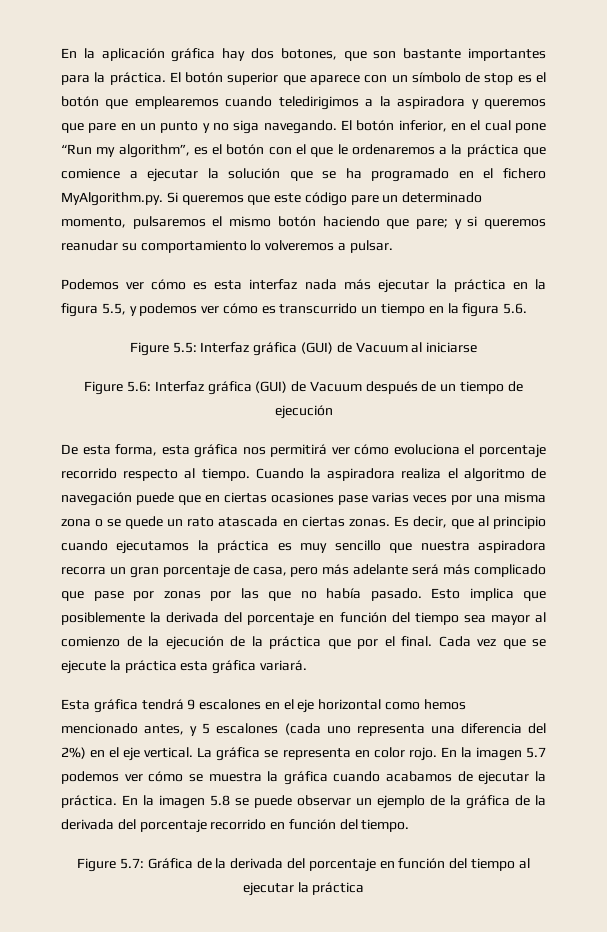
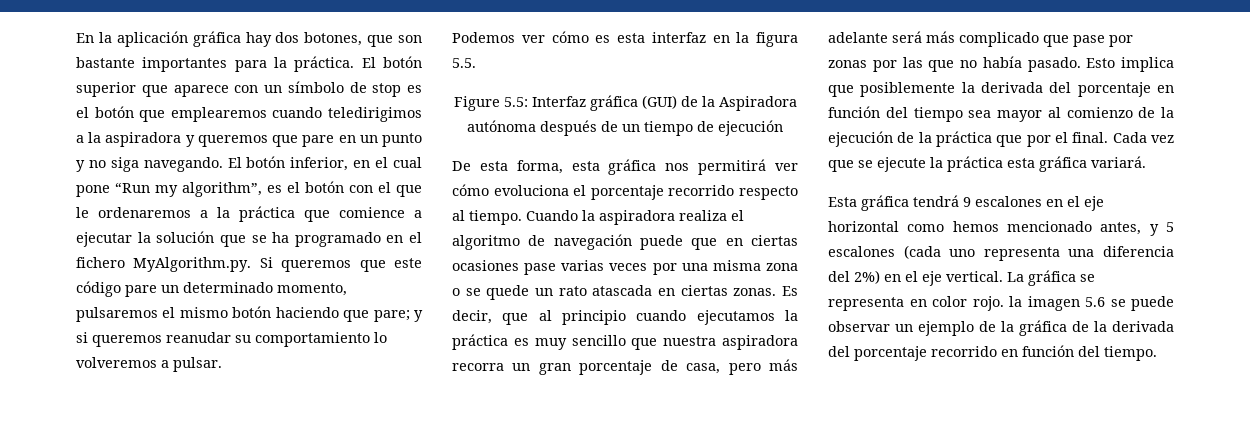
[304,279,546,293] [61,303,528,317] nada más ejecutar la práctica en la figura 5.5, y podemos ver cómo es transcurrido un tiempo en la figura 5.6. -> [712,32,798,47] [452,58,476,68] en la figura 5.5.
[355,342,478,353] [84,381,362,395] Vacuum al iniciarse // Figure 5.6: Interfaz gráfica (GUI) de Vacuum -> [701,96,797,111] [467,120,536,132] la Aspiradora autónoma
[440,747,546,761] [61,771,546,785] [61,795,230,809] En la imagen 5.7 podemos ver cómo se muestra la gráfica cuando acabamos de ejecutar la práctica. En la imagen 5.8 -> [1009,296,1105,311] la imagen 5.6
[77,858,530,872] [242,882,365,896] // Figure 5.7: Gráfica de la derivada del porcentaje en función del tiempo al ejecutar la práctica -> (1157, 353) none

